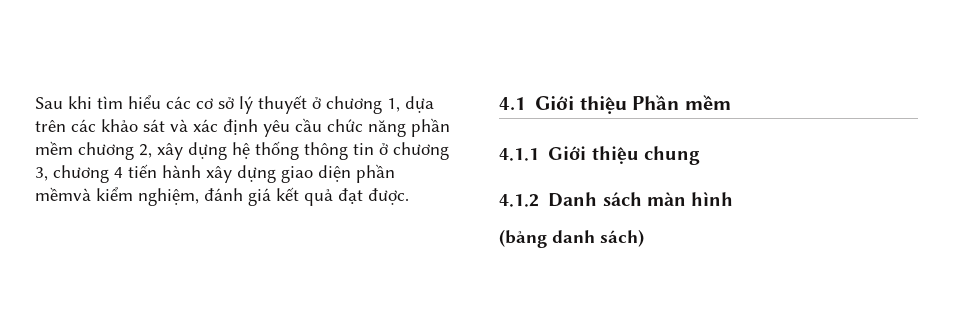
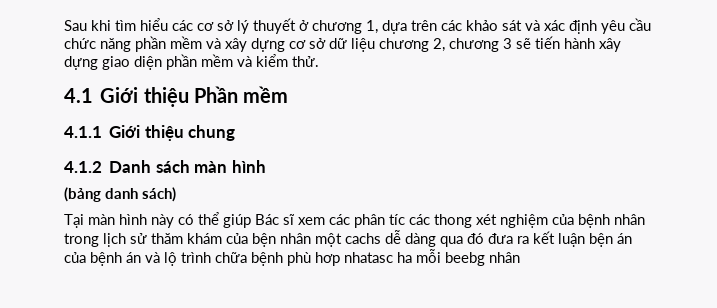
[78,141,449,160] [35,165,123,183] chương 2, xây dựng hệ thống thông tin ở chương 3, chương 4 -> [206,38,531,52] và xây dựng cơ sở dữ liệu chương 2, chương 3 sẽ
[35,187,409,206] mềmvà kiểm nghiệm, đánh giá kết quả đạt được. -> [201,54,319,67] mềm và kiểm thử.
(644, 238) none -> [64,212,645,228] [64,230,632,247] [64,249,520,266] // Tại màn hình này có thể giúp Bác sĩ xem các phân tíc các thong xét nghiệm của bệnh nhân trong lịch sử thăm khám của bện nhân một cachs dễ dàng qua đó đưa ra kết luận bện án của bệnh án và lộ trình chữa bệnh phù hơp nhatasc ha mỗi beebg nhân

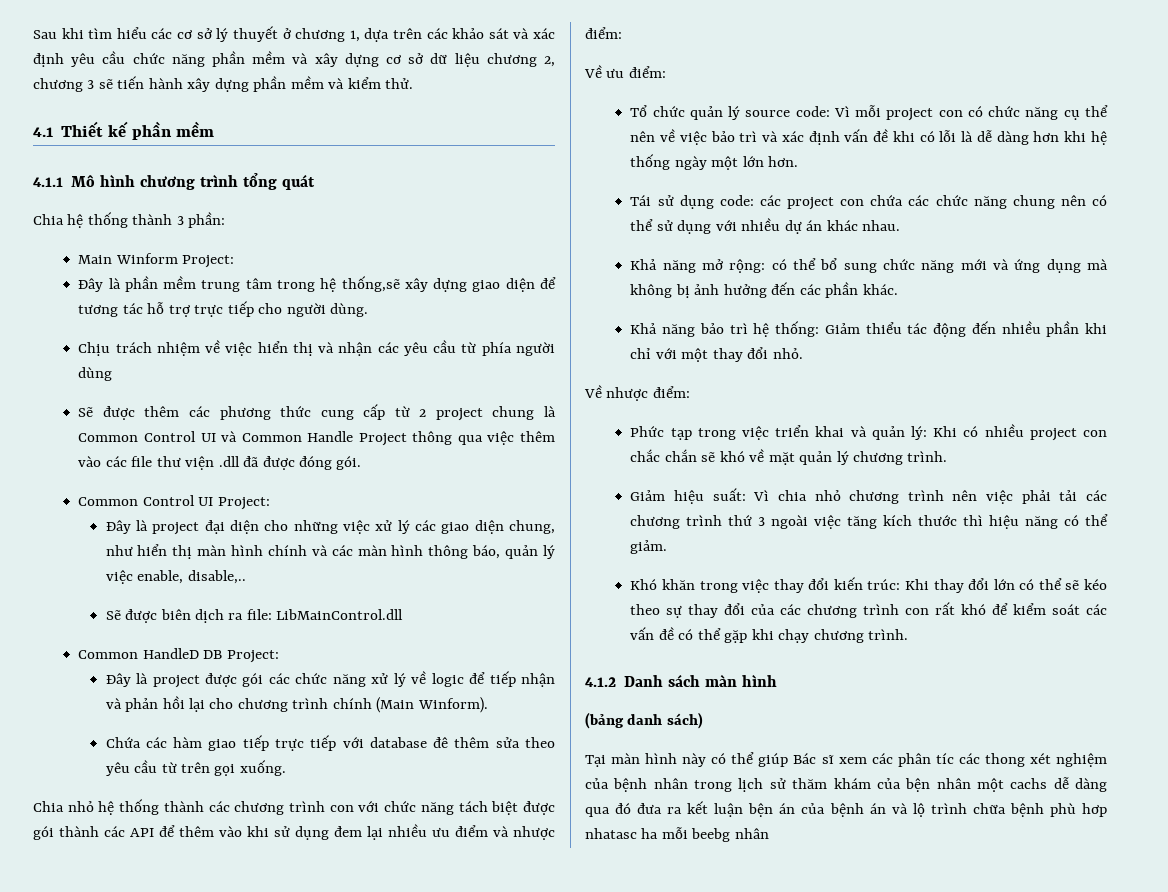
[102,56,162,70] giao diện -> (249, 85) none
[100,86,238,107] Giới thiệu Phần -> [61,121,172,140] Thiết kế phần
[109,125,236,141] Giới thiệu chung -> [71,173,315,190] [33,212,226,228] [78,253,235,268] [78,276,556,292] [78,301,369,317] [78,340,555,356] [78,367,113,381] [78,404,556,421] [78,431,556,446] [78,456,362,470] [78,495,270,510] [105,520,556,535] [105,544,555,559] [105,570,246,584] [105,609,404,623] [78,648,279,663] [105,671,555,688] [105,696,488,713] [105,735,556,751] [105,760,286,776] [33,799,555,815] [33,824,555,840] [585,27,622,39] [584,65,666,78] [630,105,1108,121] [630,129,1108,145] [630,154,799,170] [630,195,1107,210] [630,218,901,234] [630,258,1108,273] [630,282,898,298] [630,321,1108,337] [630,347,803,362] [584,385,690,401] [630,424,1107,441] [630,449,948,465] [630,488,1107,504] [630,514,1109,529] [630,540,668,554] [630,577,1107,593] [630,602,1107,618] [630,627,909,643] Mô hình chương trình tổng quát // Chia hệ thống thành 3 phần: // Main Winform Project: // Đây là phần mềm trung tâm trong hệ thống,sẽ xây dựng giao diện để tương tác hỗ trợ trực tiếp cho người dùng. // Chịu trách nhiệm về việc hiển thị và nhận các yêu cầu từ phía người dùng // Sẽ được thêm các phương thức cung cấp từ 2 project chung là Common Control UI và Common Handle Project thông qua việc thêm vào các file thư viện .dll đã được đóng gói. // Common Control UI Project: // Đây là project đại diện cho những việc xử lý các giao diện chung, như hiển thị màn hình chính và các màn hình thông báo, quản lý việc enable, disable,.. // Sẽ được biên dịch ra file: LibMainControl.dll // Common HandleD DB Project: // Đây là project được gói các chức năng xử lý về logic để tiếp nhận và phản hồi lại cho chương trình chính (Main Winform). // Chứa các hàm giao tiếp trực tiếp với database đê thêm sửa theo yêu cầu từ trên gọi xuống. // Chia nhỏ hệ thống thành các chương trình con với chức năng tách biệt được gói thành các API để thêm vào khi sử dụng đem lại nhiều ưu điểm và nhược điểm: // Về ưu điểm: // Tổ chức quản lý source code: Vì mỗi project con có chức năng cụ thể nên về việc bảo trì và xác định vấn đề khi có lỗi là dễ dàng hơn khi hệ thống ngày một lớn hơn. // Tái sử dụng code: các project con chứa các chức năng chung nên có thể sử dụng với nhiều dự án khác nhau. // Khả năng mở rộng: có thể bổ sung chức năng mới và ứng dụng mà không bị ảnh hưởng đến các phần khác. // Khả năng bảo trì hệ thống: Giảm thiểu tác động đến nhiều phần khi chỉ với một thay đổi nhỏ. // Về nhược điểm: // Phức tạp trong việc triển khai và quản lý: Khi có nhiều project con chắc chắn sẽ khó về mặt quản lý chương trình. // Giảm hiệu suất: Vì chia nhỏ chương trình nên việc phải tải các chương trình thứ 3 ngoài việc tăng kích thước thì hiệu năng có thể giảm. // Khó khăn trong việc thay đổi kiến trúc: Khi thay đổi lớn có thể sẽ kéo theo sự thay đổi của các chương trình con rất khó để kiểm soát các vấn đề có thể gặp khi chạy chương trình.

